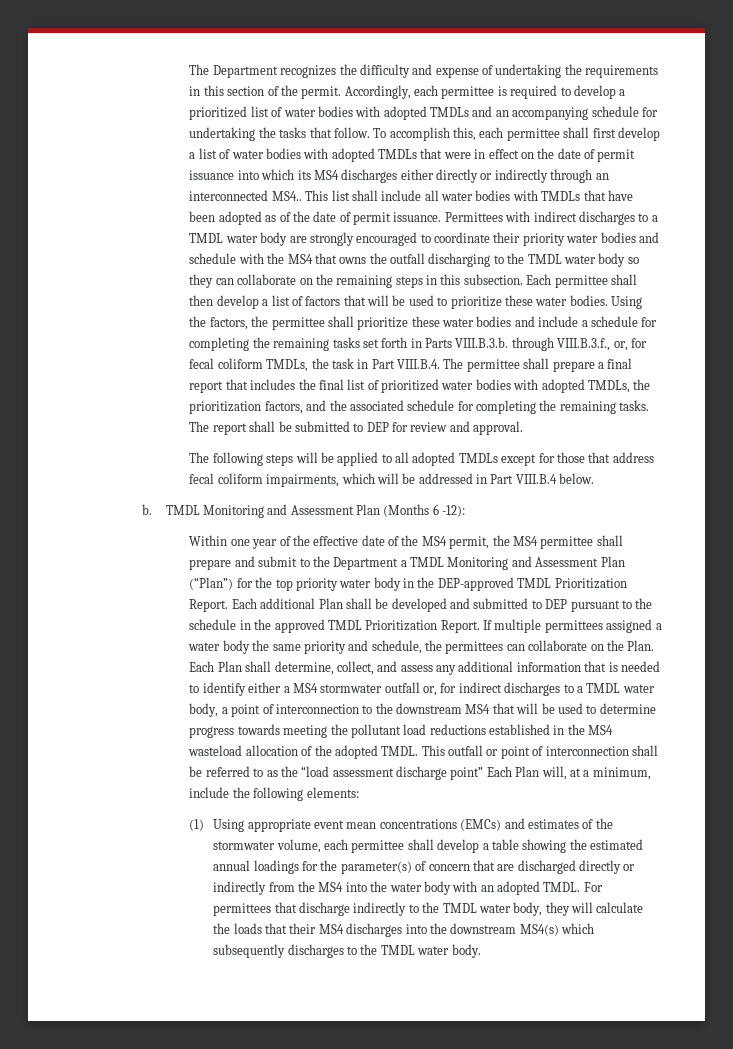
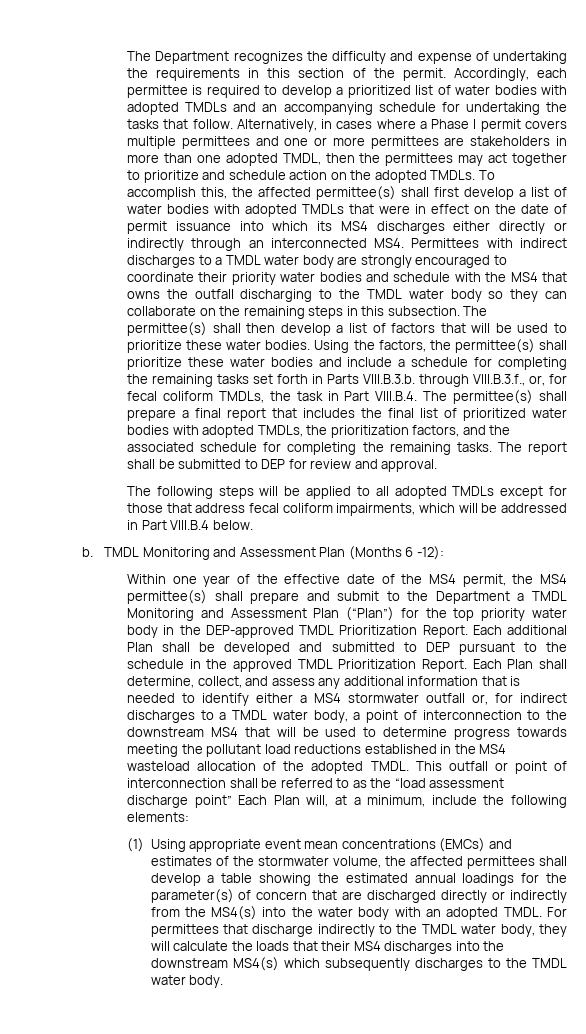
[373,127,560,141] To accomplish this, each permittee -> [236,119,567,132] [127,136,567,149] [127,153,567,166] [127,170,495,183] [127,186,397,200] Alternatively, in cases where a Phase I permit covers multiple permittees and one or more permittees are stakeholders in more than one adopted TMDL, then the permittees may act together to prioritize and schedule action on the adopted TMDLs. To accomplish this, the affected permittee(s)
[271,190,633,201] [189,211,442,225] MS4.. This list shall include all water bodies with TMDLs that have been adopted as of the date of permit issuance. -> [374,238,405,248] MS4.
[526,274,608,288] Each permittee -> [463,306,488,316] [127,322,208,336] The permittee(s)
[271,317,325,330] permittee -> [454,339,535,353] permittee(s)
[466,359,520,372] permittee -> [453,390,534,404] permittee(s)
[540,536,594,549] permittee -> [127,590,208,604] permittee(s)
[483,619,662,633] [188,640,655,654] If multiple permittees assigned a water body the same priority and schedule, the permittees can collaborate on the Plan. -> (468, 665) none
[324,839,405,853] each permittee -> [384,856,535,869] the affected permittees
[318,882,344,892] MS4 -> [211,906,258,920] MS4(s)

